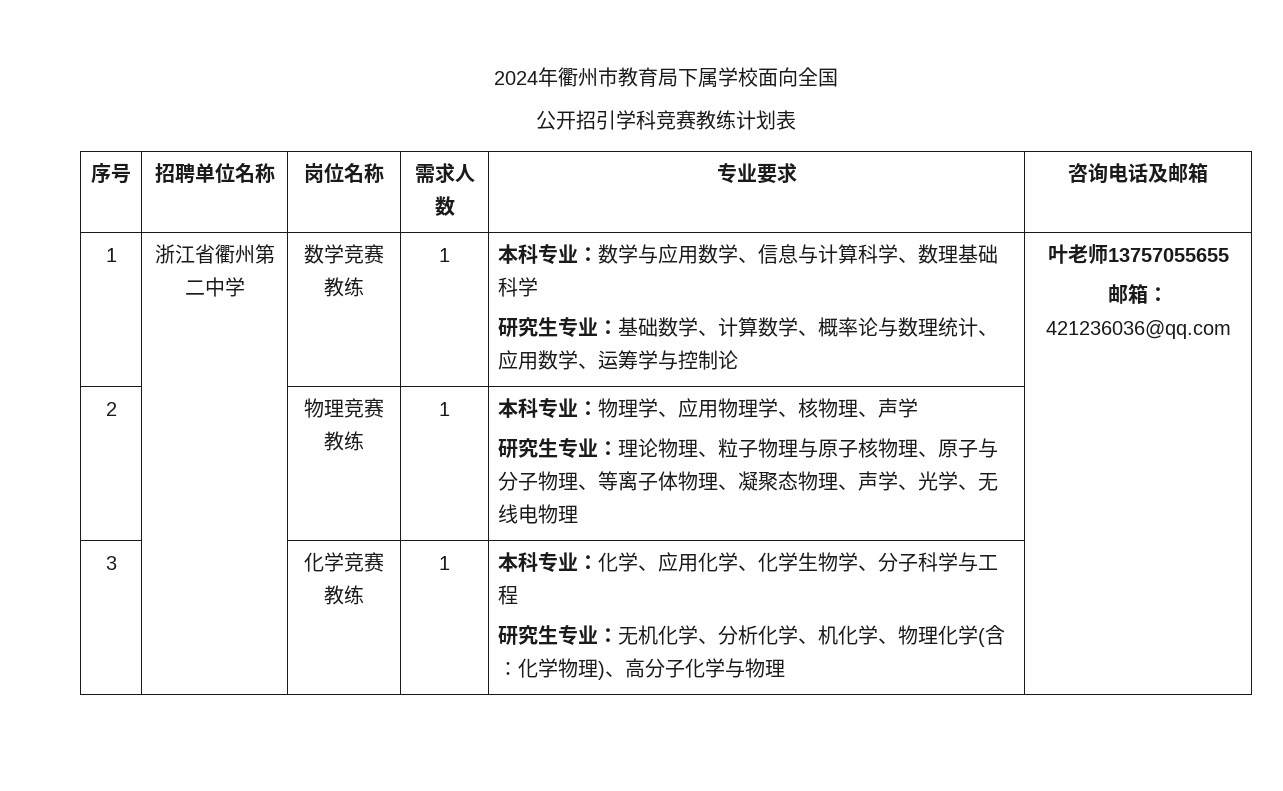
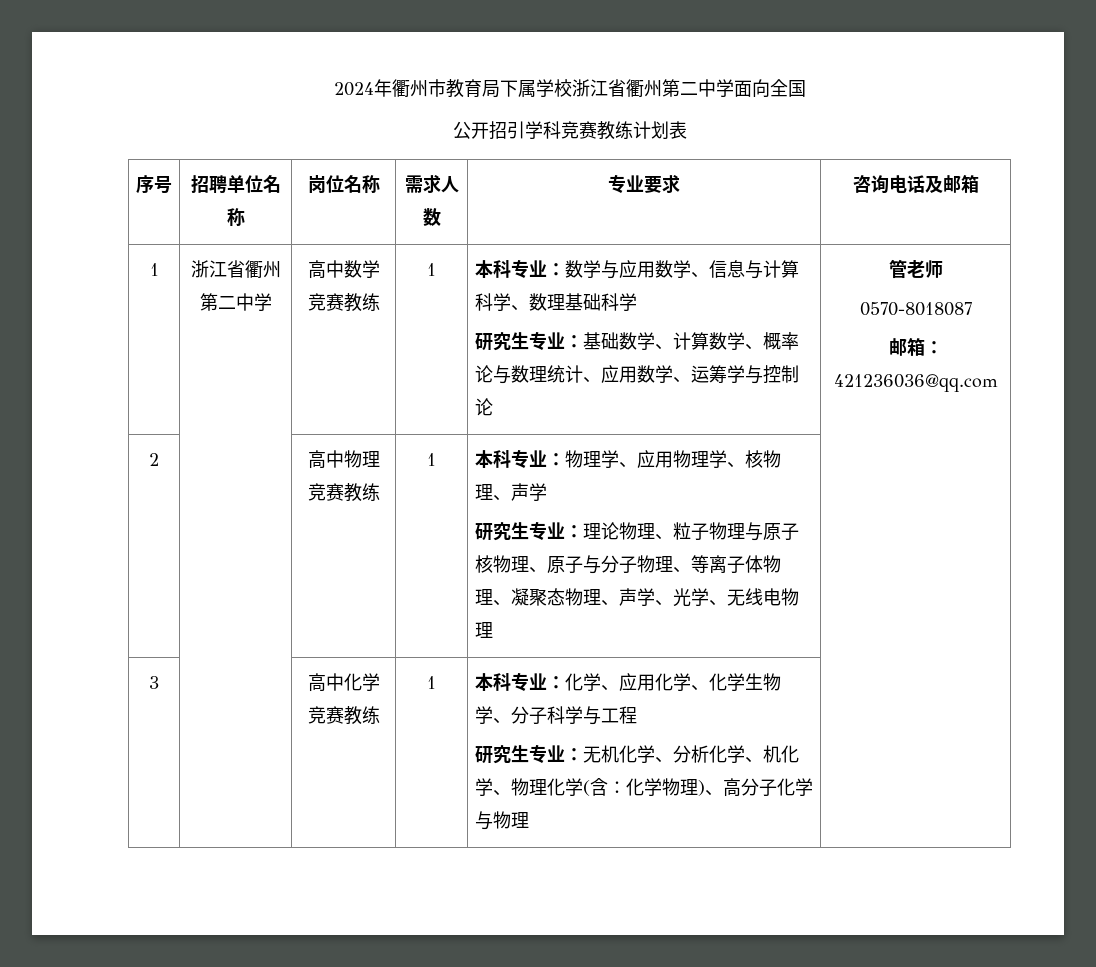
(758, 77) none -> [571,79,734,97] 浙江省衢州第二中学
(245, 287) none -> [307,260,344,279] 高中
[1047,244,1068,264] 叶 -> [888,259,907,279] 管
[1107,248,1229,262] 13757055655 -> [859,302,972,316] // 0570-8018087
(117, 409) none -> [307,450,344,469] 高中
(117, 563) none -> [307,673,344,692] 高中

